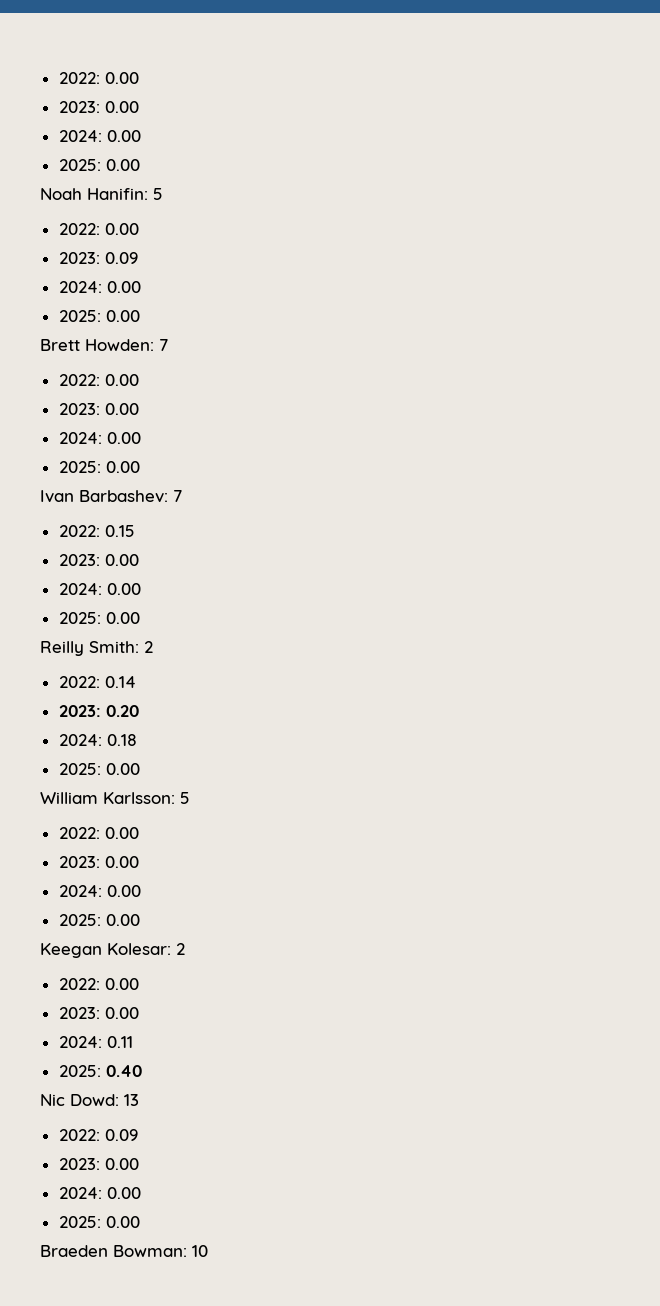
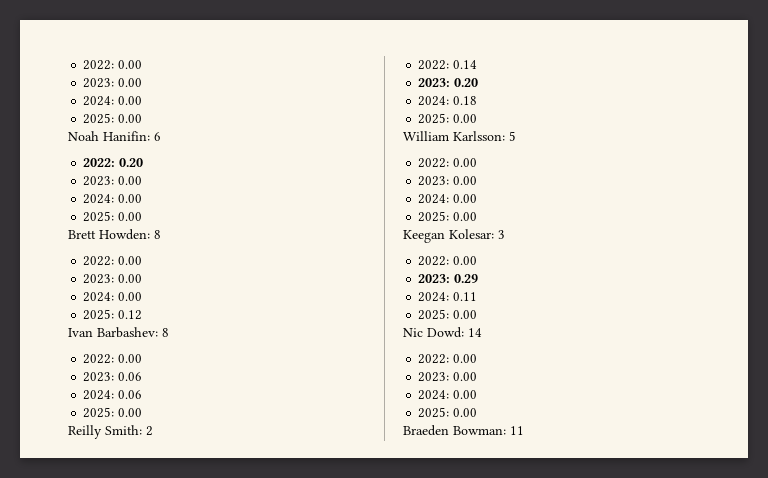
[153,188,163,200] [58,223,139,235] [58,252,138,264] 5 // 2022: 0.00 // 2023: 0.09 -> [154,132,161,141] [83,158,144,167] [83,176,143,186] 6 // 2022: 0.20 // 2023: 0.00
[159,339,168,351] [58,374,139,386] [58,403,139,415] [58,432,141,444] [58,461,140,473] 7 // 2022: 0.00 // 2023: 0.00 // 2024: 0.00 // 2025: 0.00 -> [154,230,161,239] [83,256,143,266] [83,274,143,284] [83,292,143,302] [83,309,143,320] 8 // 2022: 0.00 // 2023: 0.00 // 2024: 0.00 // 2025: 0.12
[173,490,182,502] [58,525,135,537] [58,554,139,566] [58,583,141,595] 7 // 2022: 0.15 // 2023: 0.00 // 2024: 0.00 -> [162,328,169,337] [83,354,143,364] [83,372,143,382] [83,390,143,400] 8 // 2022: 0.00 // 2023: 0.06 // 2024: 0.06
[176,943,185,955] [58,978,139,990] [58,1007,139,1019] 2 // 2022: 0.00 // 2023: 0.00 -> [498,230,505,239] [418,256,478,266] [418,274,479,283] 3 // 2022: 0.00 // 2023: 0.29
[105,1065,142,1077] 0.40 -> [453,310,478,319] 0.00
[124,1094,139,1106] [58,1129,138,1141] 13 // 2022: 0.09 -> [468,328,482,337] [418,354,478,364] 14 // 2022: 0.00
[192,1245,208,1257] 10 -> [510,426,524,435] 11

